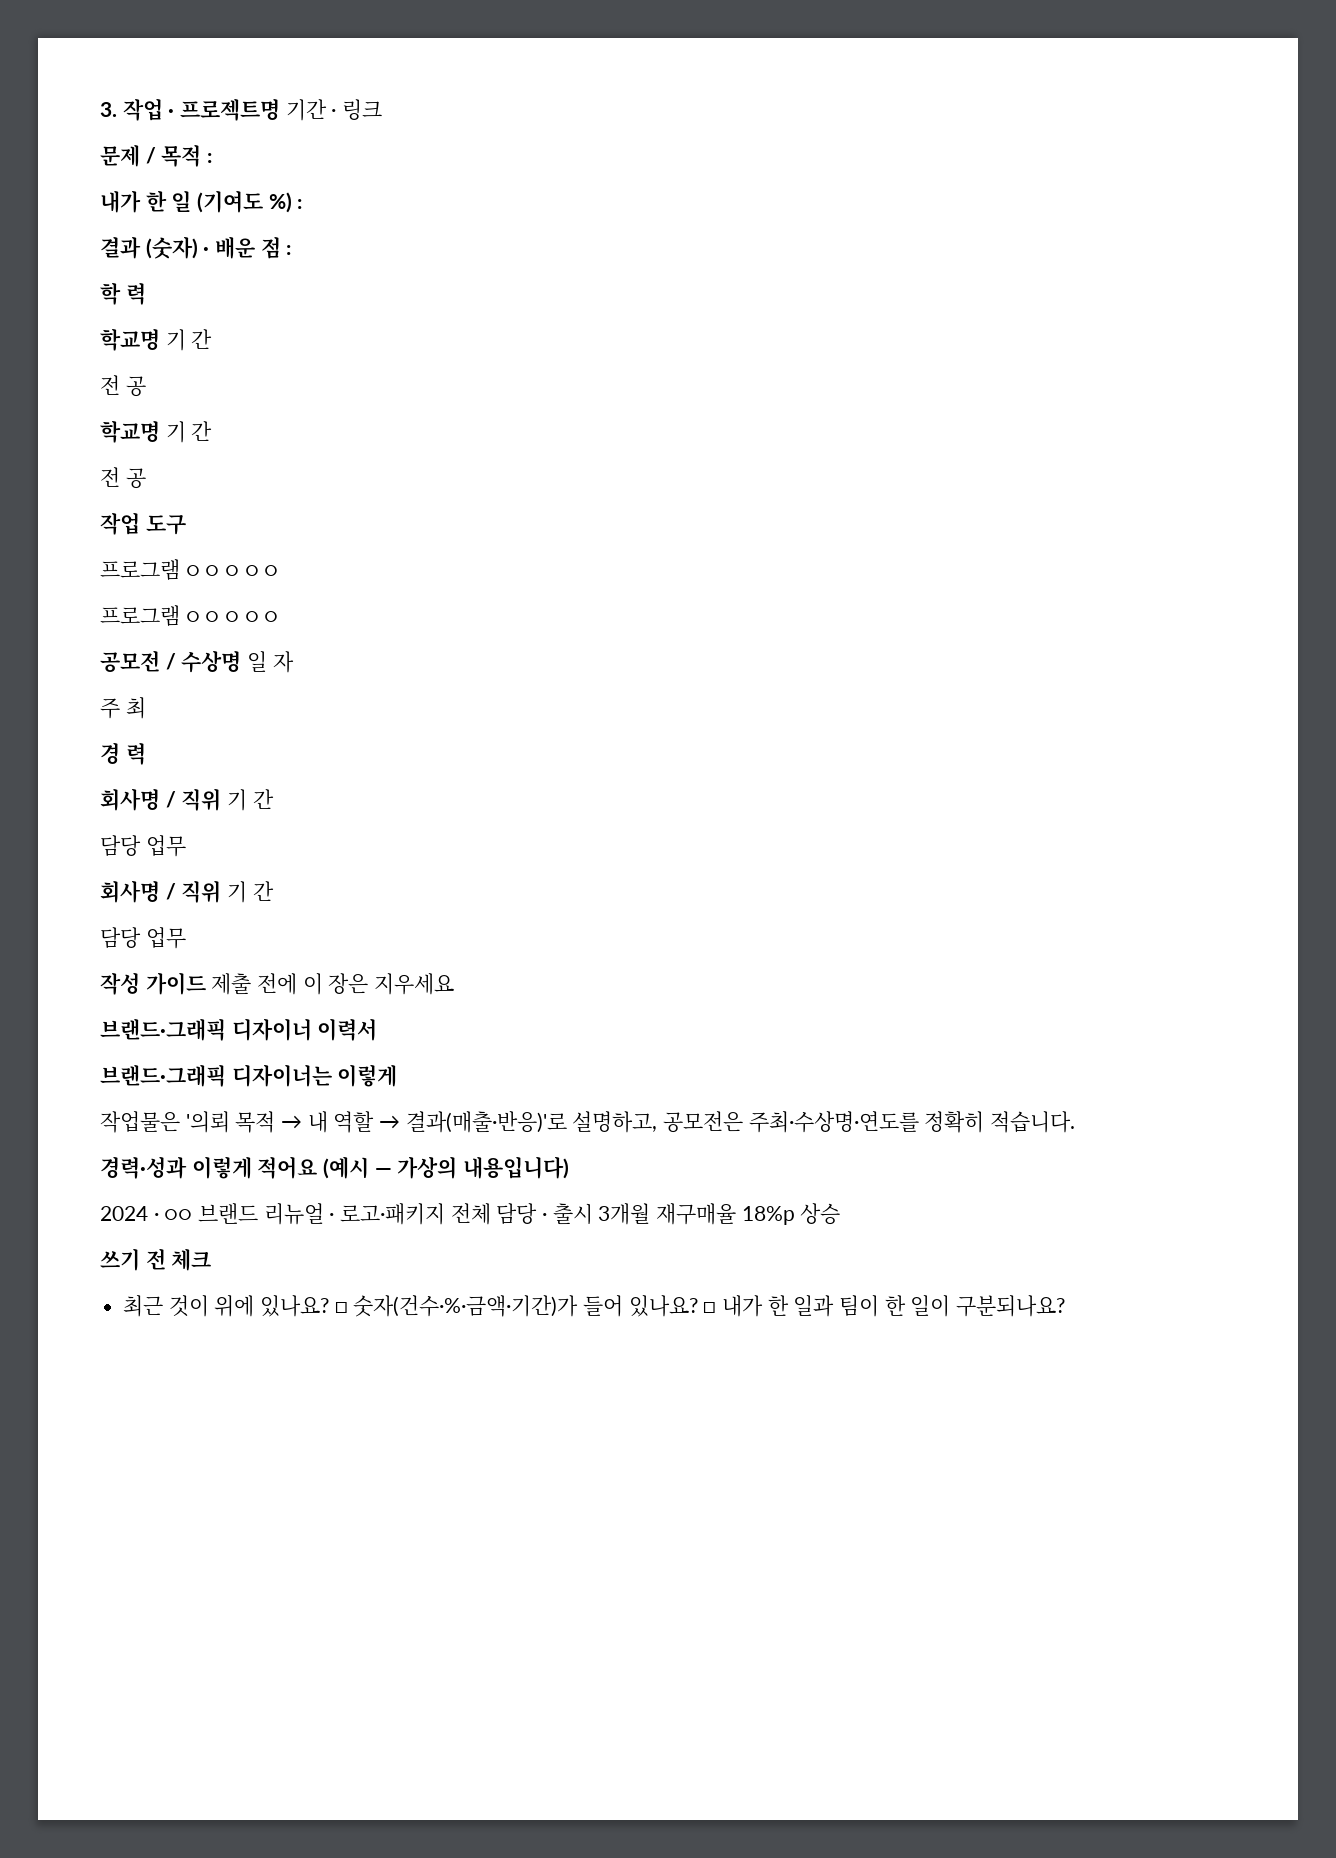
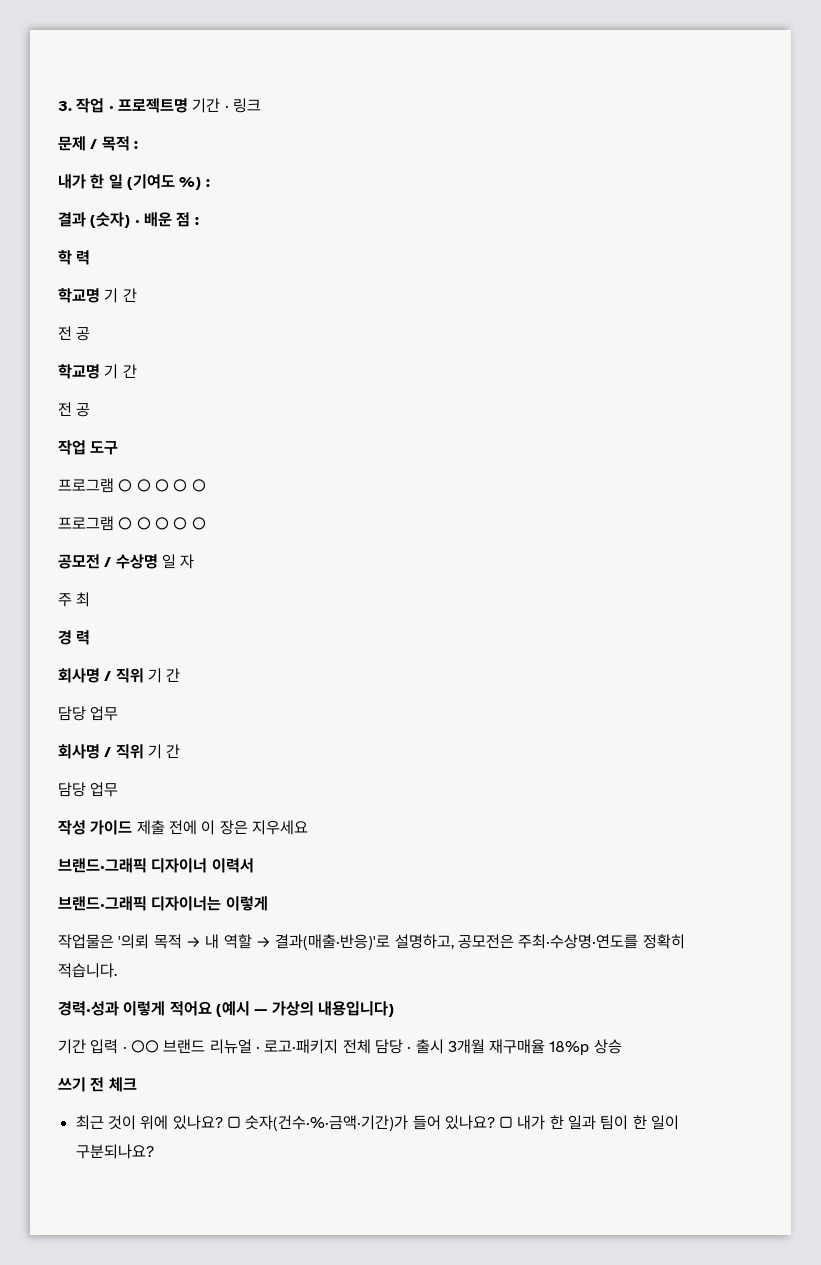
[100,1206,148,1221] 2024 -> [58,1039,119,1054] 기간 입력

